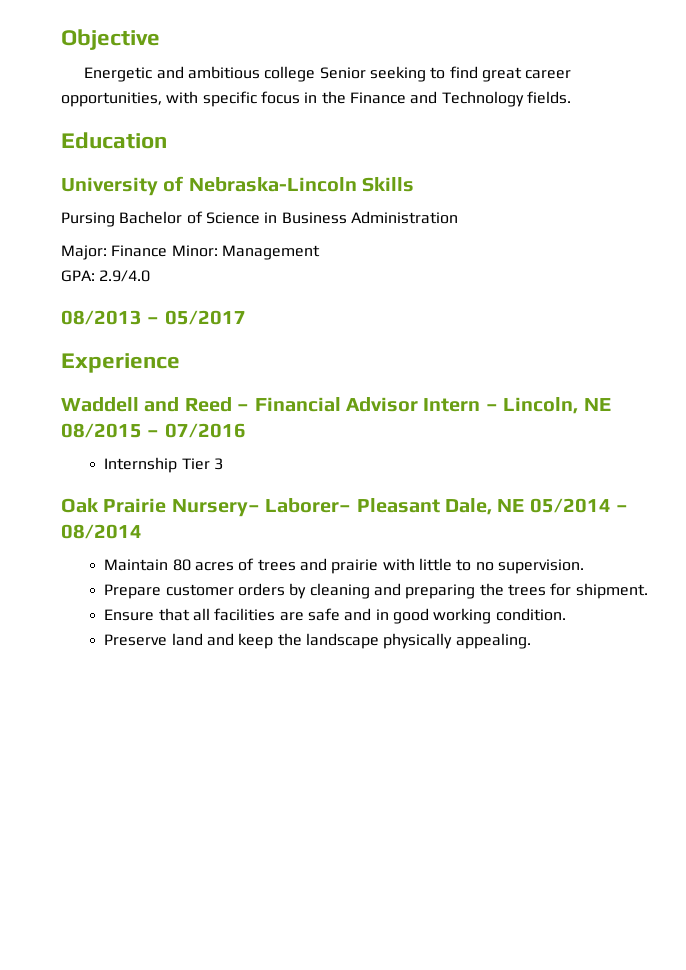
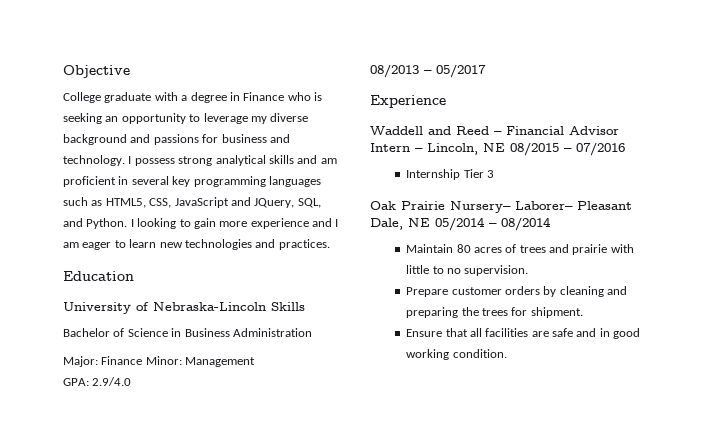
[84,66,572,82] [61,91,571,107] Energetic and ambitious college Senior seeking to find great career opportunities, with specific focus in the Finance and Technology fields. -> [63,92,322,103] [63,113,309,124] [63,134,290,145] [63,155,337,166] [63,176,321,187] [63,197,321,208] [63,218,339,229] [63,239,330,250] College graduate with a degree in Finance who is seeking an opportunity to leverage my diverse background and passions for business and technology. I possess strong analytical skills and am proficient in several key programming languages such as HTML5, CSS, JavaScript and JQuery, SQL, and Python. I looking to gain more experience and I am eager to learn new technologies and practices.
[61,212,115,227] Pursing -> (305, 306) none
[104,633,531,649] // Preserve land and keep the landscape physically appealing. -> (507, 353) none

